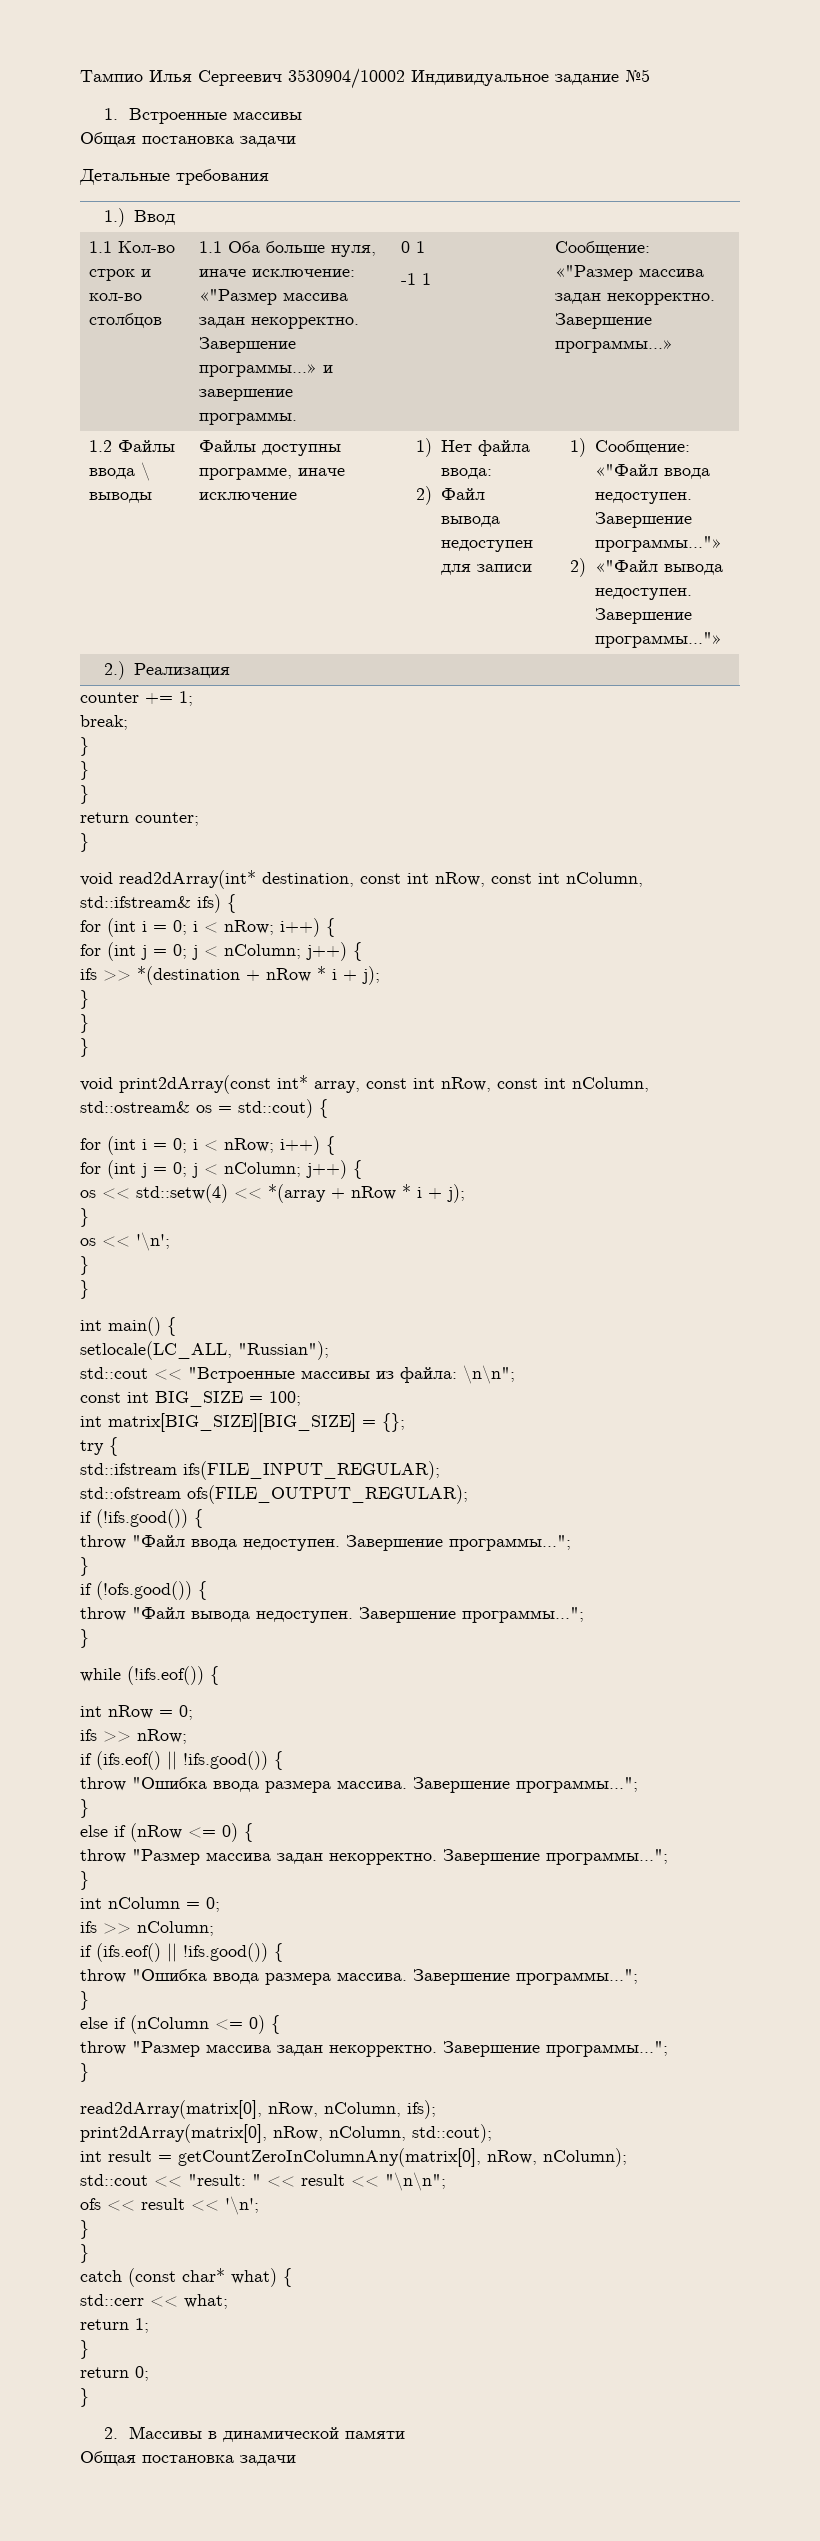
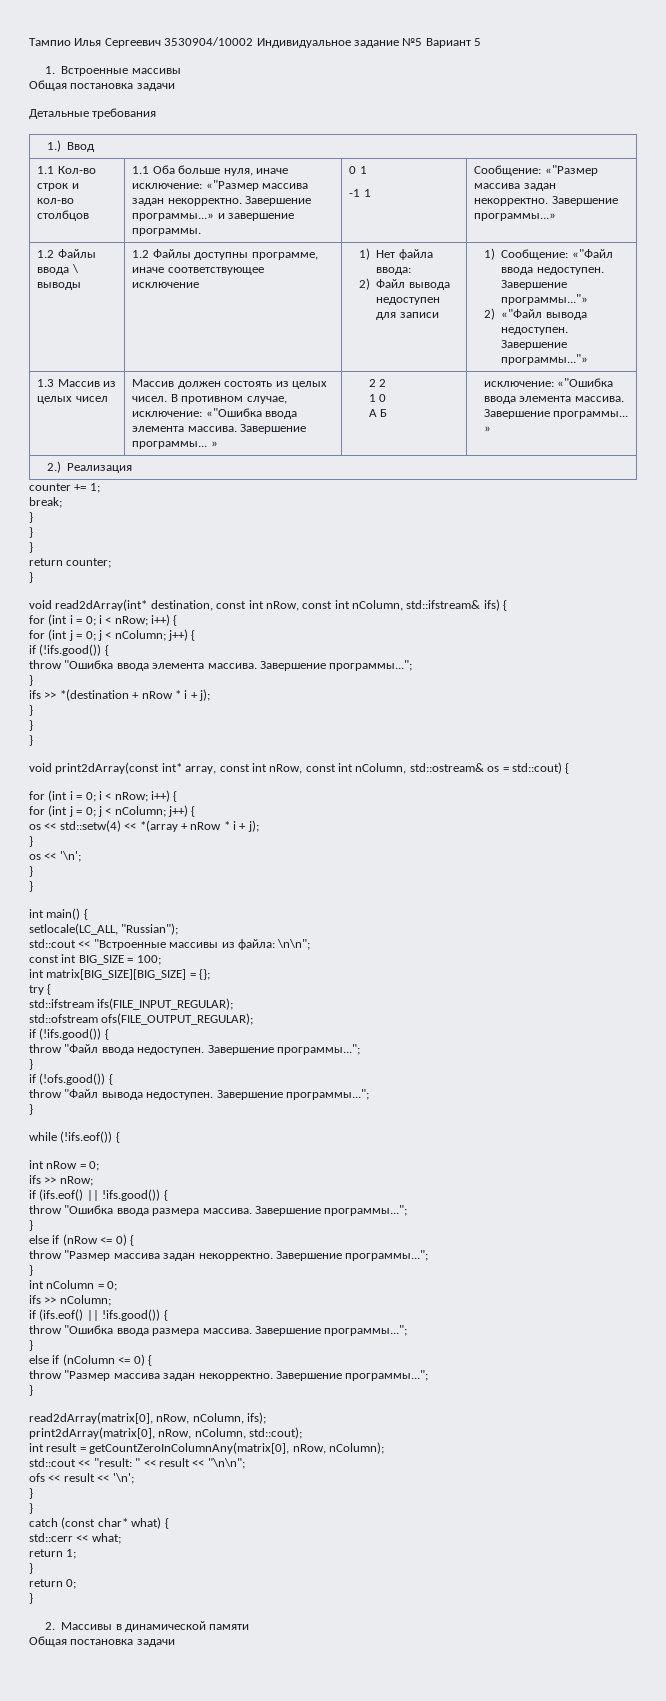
(650, 75) none -> [425,38,481,48] Вариант 5
(153, 497) none -> [132,250,150,258] 1.2
(346, 472) none -> [167,267,264,275] соответствующее
(722, 640) none -> [37,379,117,387] [37,396,108,404] [132,379,327,389] [132,394,287,404] [132,408,298,419] [132,424,307,434] [132,441,218,449] [368,379,386,387] [368,394,386,402] [368,409,387,417] [484,378,614,387] [484,396,624,404] [484,409,629,419] [484,426,492,432] // 1.3 Массив из целых чисел | Массив должен состоять из целых чисел. В противном случае, исключение: «"Ошибка ввода элемента массива. Завершение программы... » | 2 2 // 1 0 // А Б | исключение: «"Ошибка ввода элемента массива. Завершение программы... »
(362, 951) none -> [29,644,109,656] [29,660,413,671] [29,675,33,686] // if (!ifs.good()) { // throw "Ошибка ввода элемента массива. Завершение программы..."; // }

